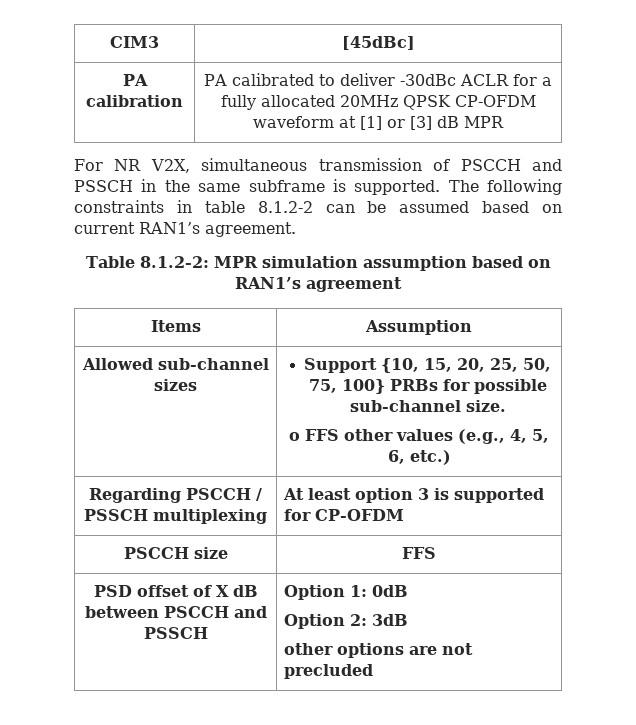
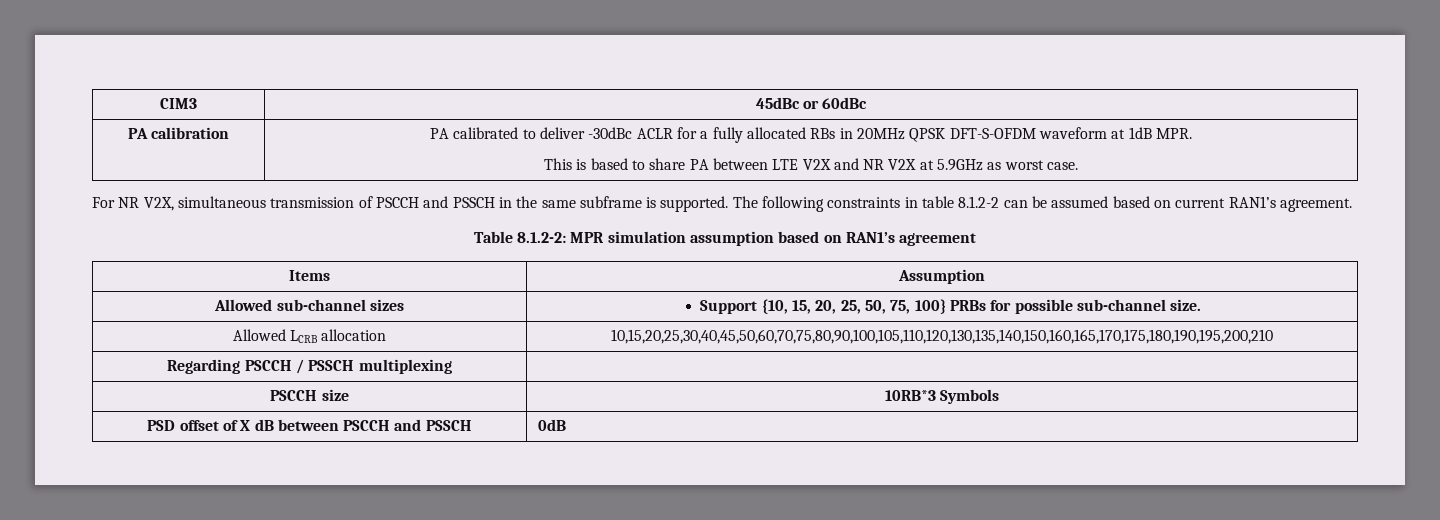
[341,36,415,50] [45dBc] -> [755,97,868,109] 45dBc or 60dBc
(335, 101) none -> [810,128,853,139] RBs in
[454,95,536,107] CP-OFDM -> [949,128,1036,139] DFT-S-OFDM
[360,116,504,130] [1] or [3] dB MPR -> [1128,127,1192,139] [543,158,1079,171] 1dB MPR. // This is based to share PA between LTE V2X and NR V2X at 5.9GHz as worst case.
[289,429,549,444] [387,450,451,465] // o FFS other values (e.g., 4, 5, 6, etc.) -> [232,329,387,343] [611,329,1273,344] // Allowed LCRB allocation | 10,15,20,25,30,40,45,50,60,70,75,80,90,100,105,110,120,130,135,140,150,160,165,170,175,180,190,195,200,210
[282,488,544,503] [283,509,404,521] At least option 3 is supported for CP-OFDM -> (452, 366) none
[402,547,436,559] FFS -> [884,389,1000,404] 10RB*3 Symbols
[283,585,367,600] Option 1: -> (472, 425) none
[283,614,408,629] [283,643,473,658] [283,664,373,679] // Option 2: 3dB // other options are not precluded -> (567, 425) none

